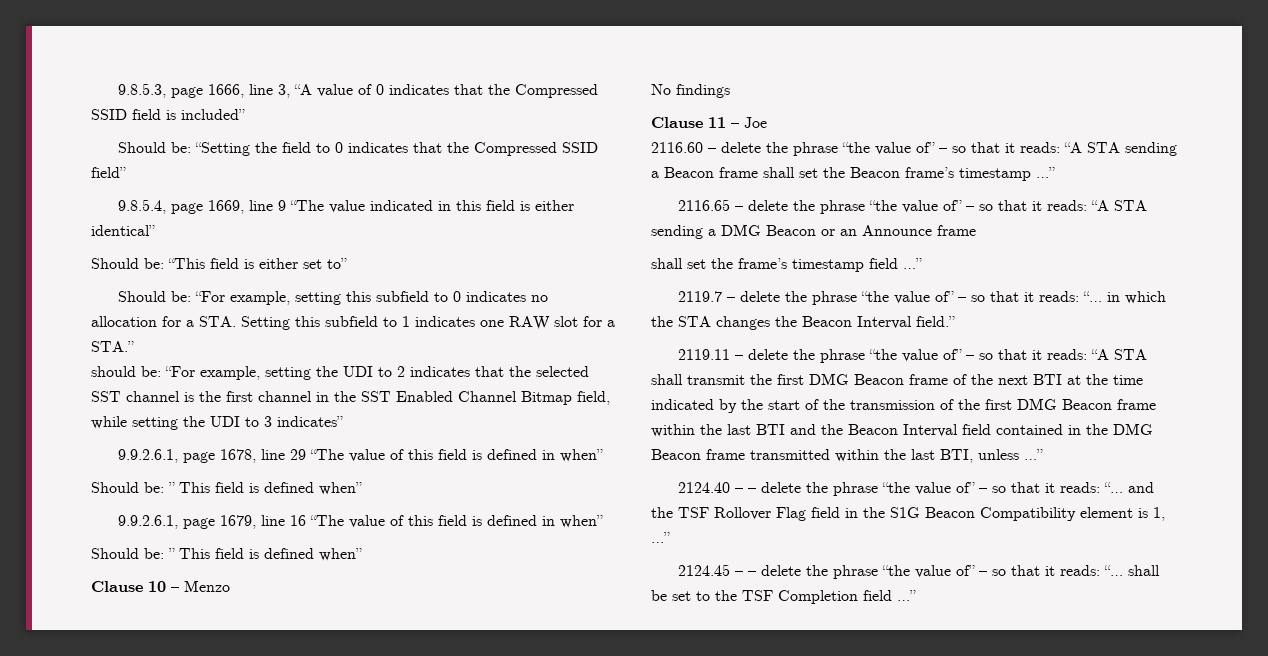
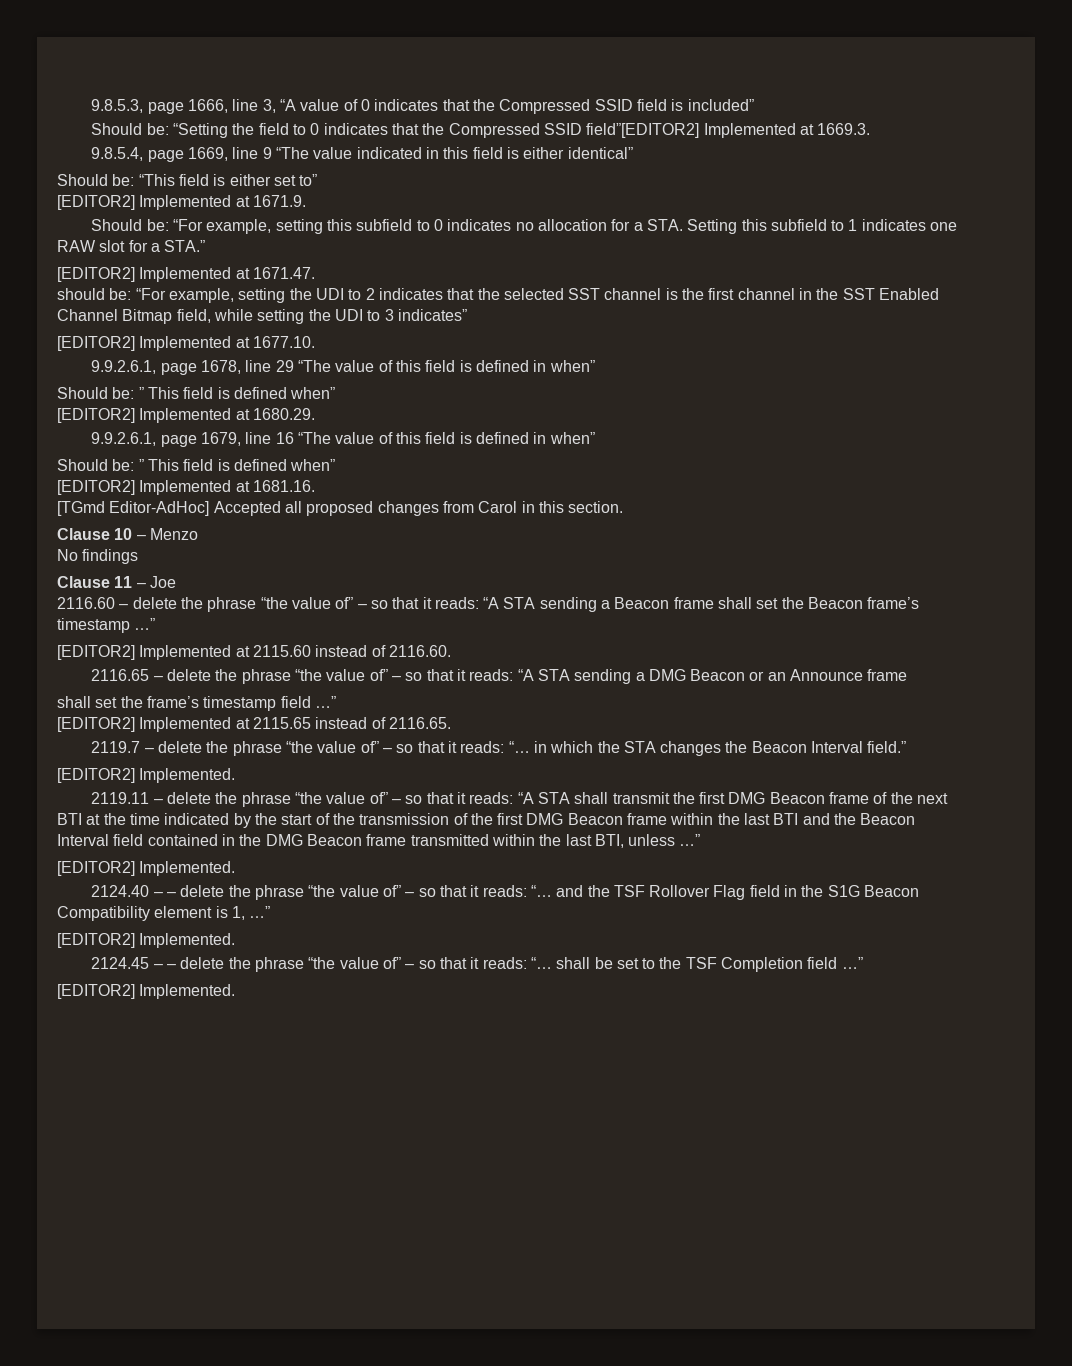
[91,167,126,178] field” -> [586,123,871,138] field”[EDITOR2] Implemented at 1669.3.
(347, 263) none -> [57,195,306,210] // [EDITOR2] Implemented at 1671.9.
(134, 346) none -> [57,267,315,282] // [EDITOR2] Implemented at 1671.47.
(343, 421) none -> [57,336,315,351] // [EDITOR2] Implemented at 1677.10.
(362, 488) none -> [57,408,315,423] // [EDITOR2] Implemented at 1680.29.
(362, 554) none -> [57,480,315,495] [57,501,624,516] // [EDITOR2] Implemented at 1681.16. // [TGmd Editor-AdHoc] Accepted all proposed changes from Carol in this section.
(1055, 172) none -> [57,645,451,660] // [EDITOR2] Implemented at 2115.60 instead of 2116.60.
(922, 263) none -> [57,717,451,732] // [EDITOR2] Implemented at 2115.65 instead of 2116.65.
(955, 321) none -> [57,768,236,783] // [EDITOR2] Implemented.
(1043, 454) none -> [57,861,236,876] // [EDITOR2] Implemented.
(670, 537) none -> [57,933,236,948] // [EDITOR2] Implemented.
(916, 595) none -> [57,984,236,999] // [EDITOR2] Implemented.

